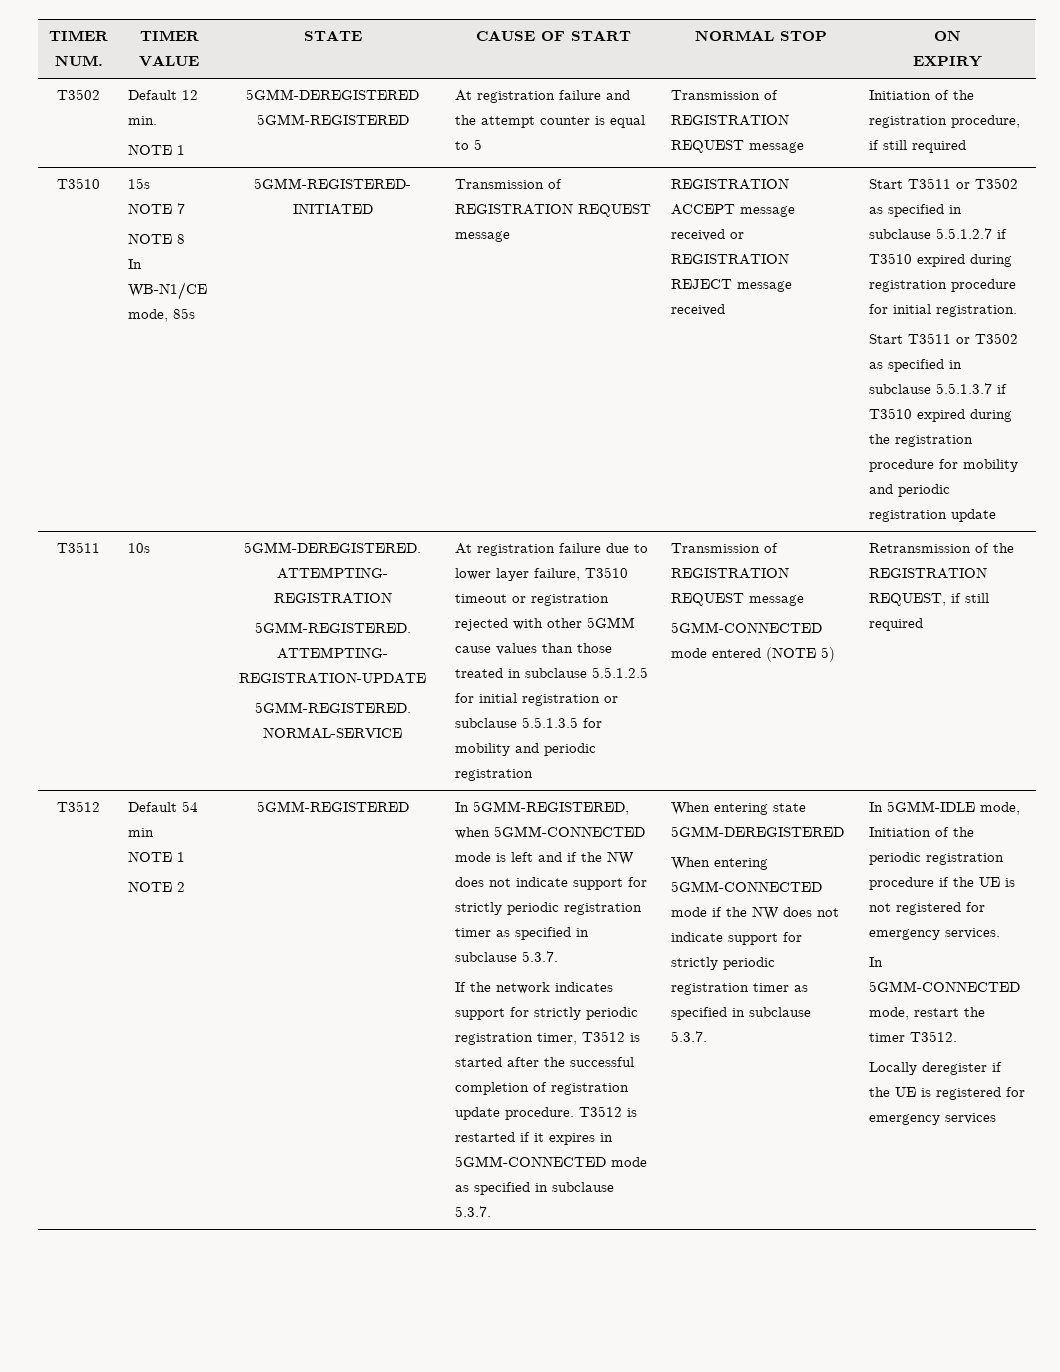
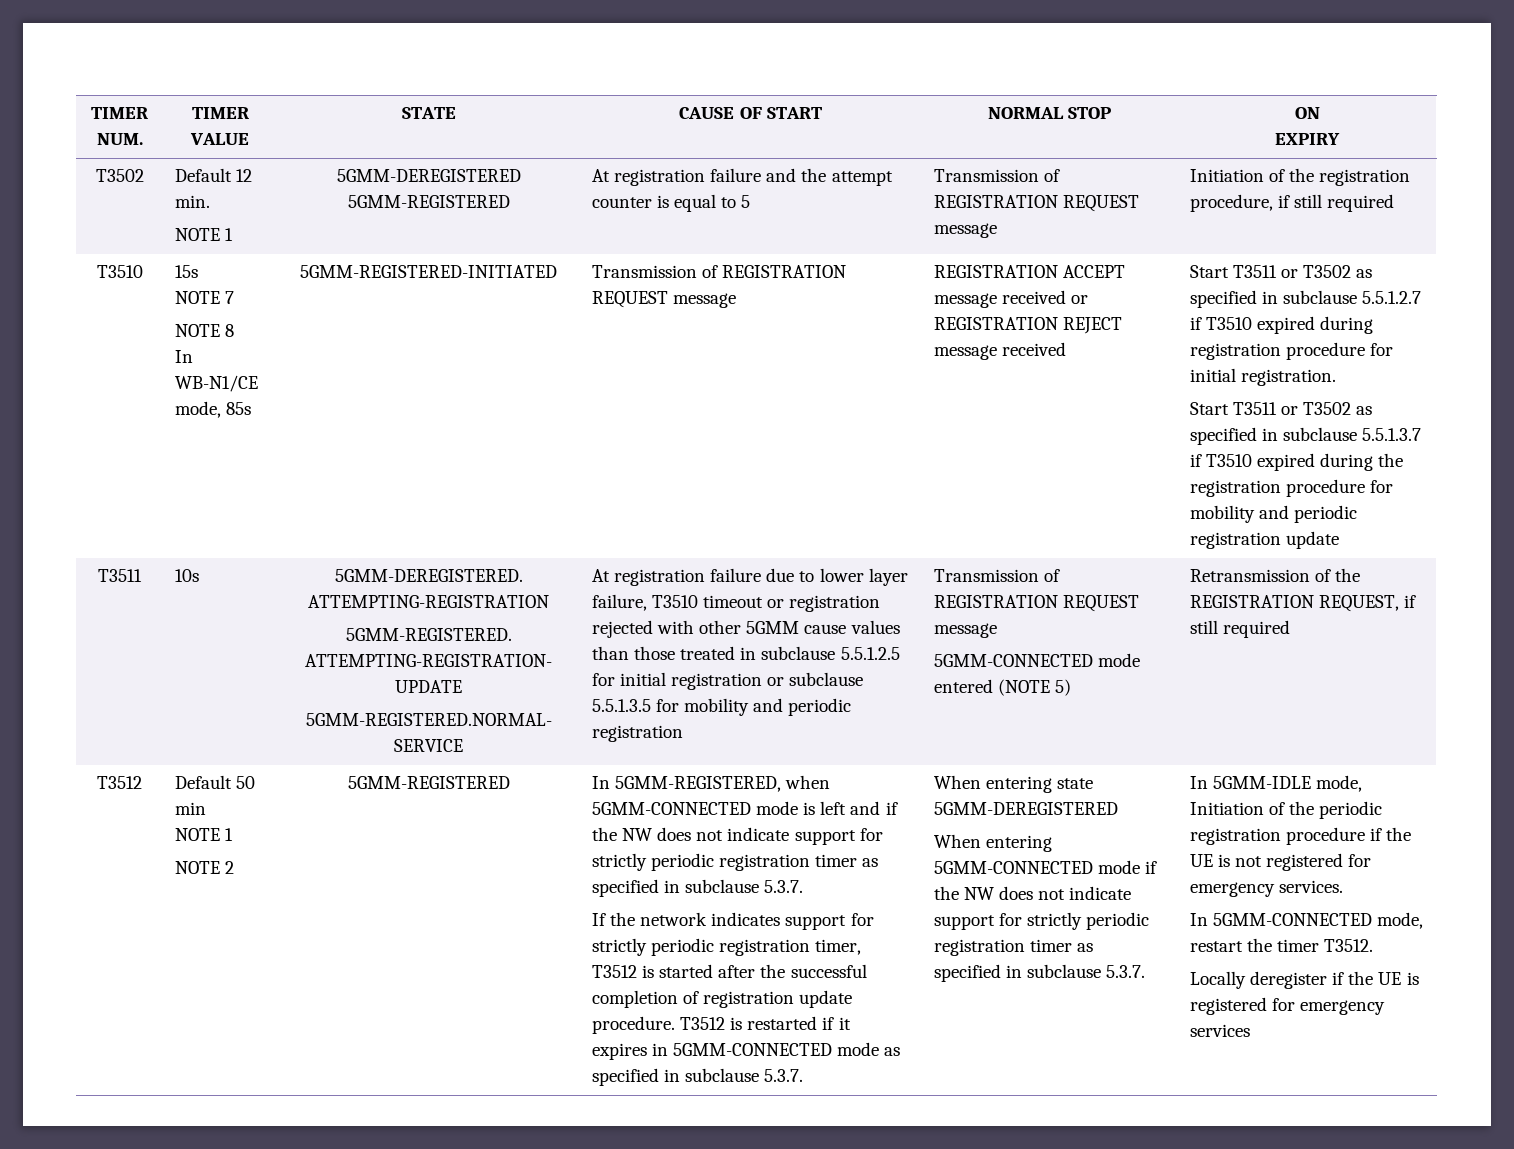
[182,801,199,812] 54 -> [236,776,256,789] 50

